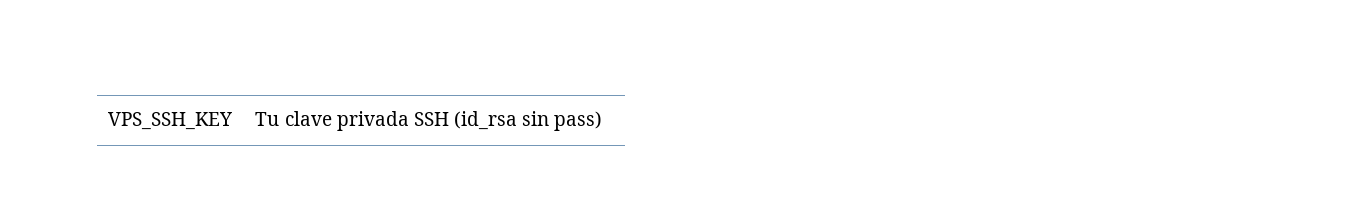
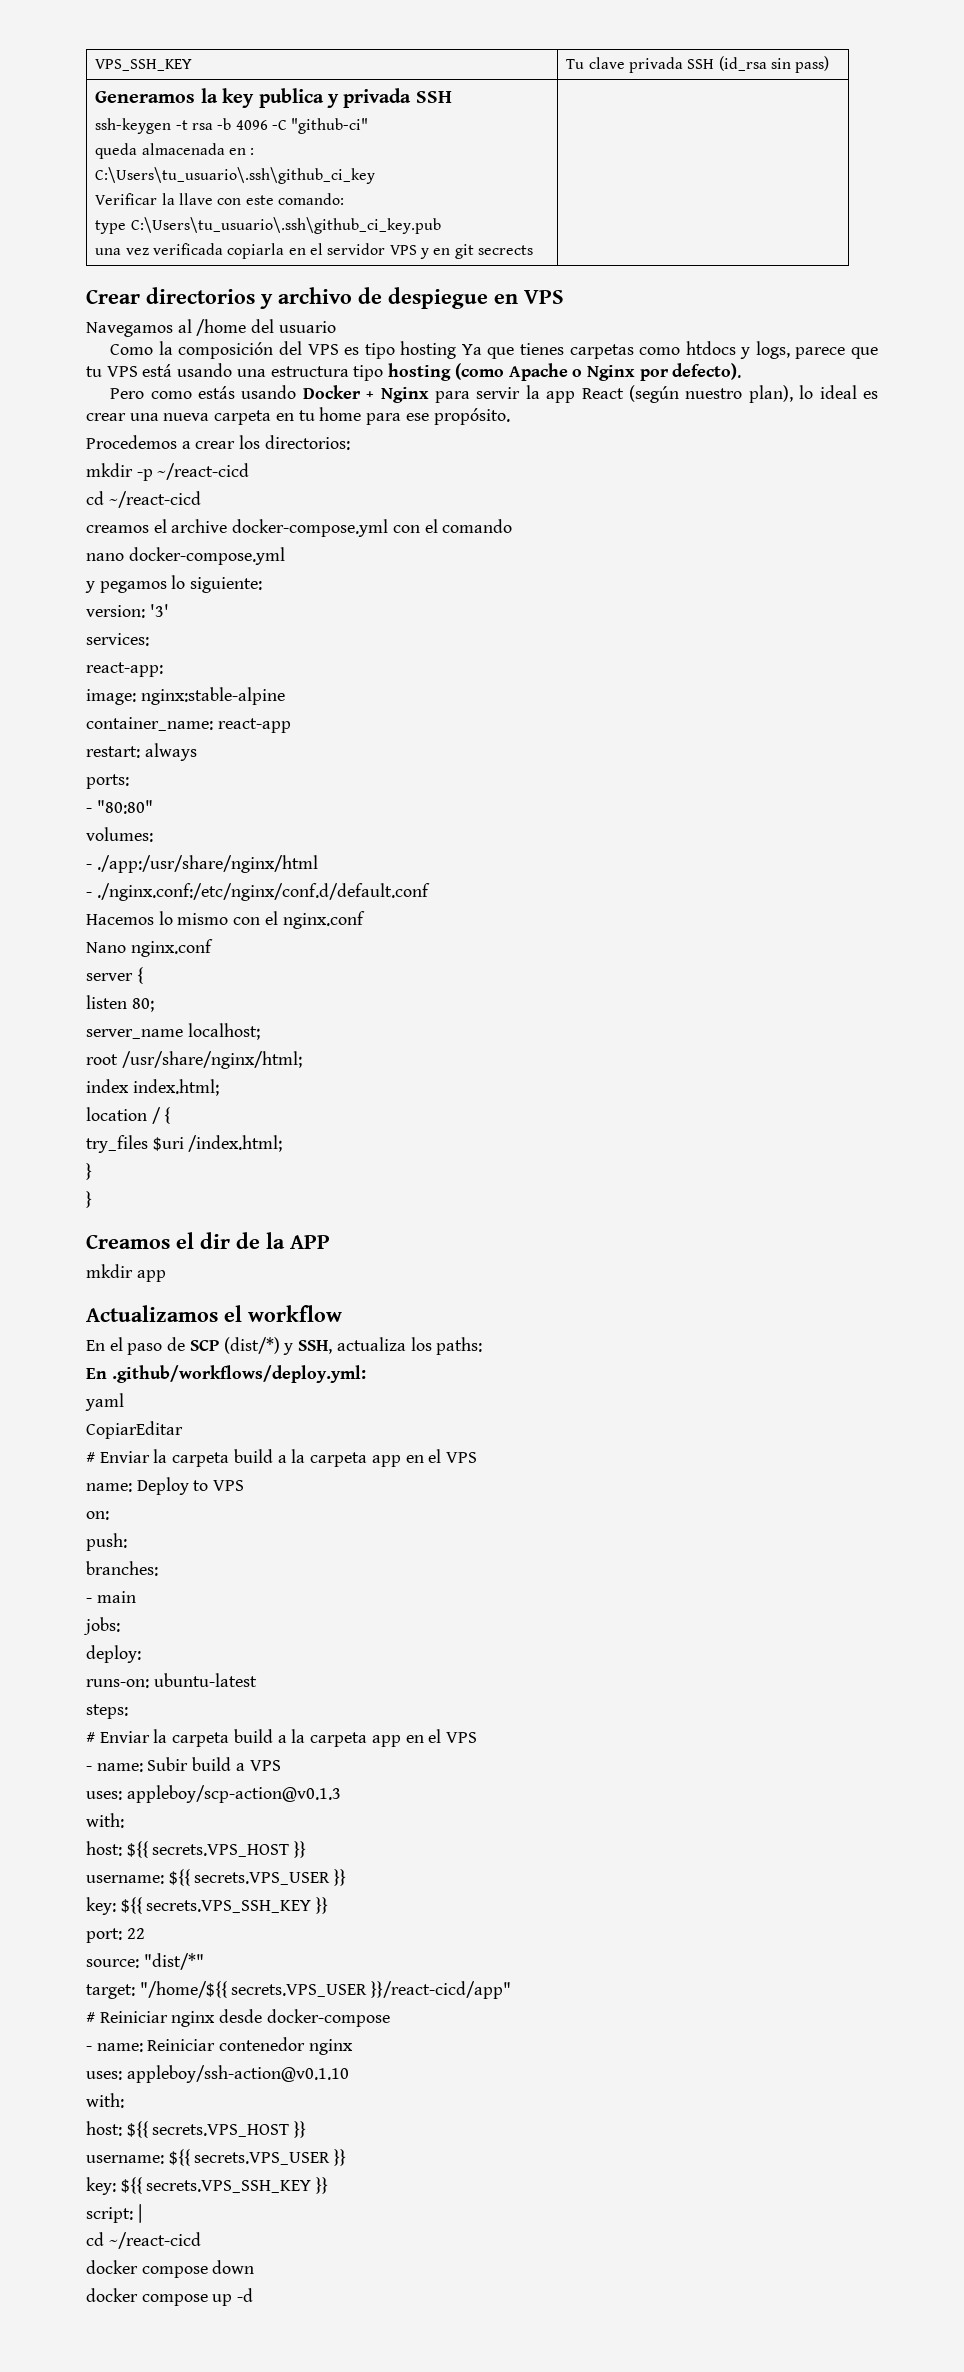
(603, 121) none -> [95,88,452,108] [95,118,369,134] [95,143,255,159] [95,167,376,184] [95,193,345,205] [95,217,441,234] [95,243,533,259] [86,287,564,309] [86,319,336,337] [110,341,879,359] [86,363,742,381] [110,385,878,403] [86,407,510,425] [86,435,350,450] [86,463,250,481] [86,491,201,508] [86,519,513,537] [86,547,285,565] [85,575,263,593] [86,604,169,618] [86,633,149,646] [86,662,163,677] [86,687,285,705] [86,717,291,733] [86,743,197,761] [86,774,129,789] [86,800,153,814] [86,827,153,842] [86,855,318,873] [86,883,430,901] [86,911,365,929] [86,939,213,957] [86,967,143,984] [86,995,154,1012] [86,1023,260,1040] [86,1051,302,1069] [86,1079,219,1096] [86,1107,171,1124] [86,1135,283,1153] [86,1163,92,1180] [86,1191,92,1208] [86,1232,330,1249] [86,1264,166,1282] [86,1305,342,1322] [86,1337,483,1355] [86,1365,366,1383] [85,1393,124,1411] [86,1421,183,1439] [86,1449,477,1467] [86,1477,245,1495] [86,1511,109,1520] [86,1533,127,1551] [86,1561,158,1576] [86,1591,136,1603] [83,1617,120,1635] [86,1645,141,1663] [86,1673,257,1688] [86,1704,128,1719] [86,1729,477,1747] [86,1757,281,1772] [86,1785,341,1803] [86,1813,124,1828] [86,1841,307,1858] [86,1869,347,1886] [86,1897,329,1915] [86,1928,145,1943] [86,1953,204,1970] [86,1981,512,1999] [86,2009,390,2027] [86,2037,353,2055] [86,2065,349,2083] [86,2093,124,2108] [86,2121,307,2138] [86,2149,347,2166] [86,2177,329,2195] [86,2204,142,2223] [86,2232,201,2249] [86,2260,255,2278] [86,2288,254,2306] // Generamos la key publica y privada SSH // ssh-keygen -t rsa -b 4096 -C "github-ci" // queda almacenada en : // C:\Users\tu_usuario\.ssh\github_ci_key // Verificar la llave con este comando: // type C:\Users\tu_usuario\.ssh\github_ci_key.pub // una vez verificada copiarla en el servidor VPS y en git secrects | // Crear directorios y archivo de despiegue en VPS // Navegamos al /home del usuario // Como la composición del VPS es tipo hosting Ya que tienes carpetas como htdocs y logs, parece que tu VPS está usando una estructura tipo hosting (como Apache o Nginx por defecto). // Pero como estás usando Docker + Nginx para servir la app React (según nuestro plan), lo ideal es crear una nueva carpeta en tu home para ese propósito. // Procedemos a crear los directorios: // mkdir -p ~/react-cicd // cd ~/react-cicd // creamos el archive docker-compose.yml con el comando // nano docker-compose.yml // y pegamos lo siguiente: // version: '3' // services: // react-app: // image: nginx:stable-alpine // container_name: react-app // restart: always // ports: // - "80:80" // volumes: // - ./app:/usr/share/nginx/html // - ./nginx.conf:/etc/nginx/conf.d/default.conf // Hacemos lo mismo con el nginx.conf // Nano nginx.conf // server { // listen 80; // server_name localhost; // root /usr/share/nginx/html; // index index.html; // location / { // try_files $uri /index.html; // } // } // Creamos el dir de la APP // mkdir app // Actualizamos el workflow // En el paso de SCP (dist/*) y SSH, actualiza los paths: // En .github/workflows/deploy.yml: // yaml // CopiarEditar // # Enviar la carpeta build a la carpeta app en el VPS // name: Deploy to VPS // on: // push: // branches: // - main // jobs: // deploy: // runs-on: ubuntu-latest // steps: // # Enviar la carpeta build a la carpeta app en el VPS // - name: Subir build a VPS // uses: appleboy/scp-action@v0.1.3 // with: // host: ${{ secrets.VPS_HOST }} // username: ${{ secrets.VPS_USER }} // key: ${{ secrets.VPS_SSH_KEY }} // port: 22 // source: "dist/*" // target: "/home/${{ secrets.VPS_USER }}/react-cicd/app" // # Reiniciar nginx desde docker-compose // - name: Reiniciar contenedor nginx // uses: appleboy/ssh-action@v0.1.10 // with: // host: ${{ secrets.VPS_HOST }} // username: ${{ secrets.VPS_USER }} // key: ${{ secrets.VPS_SSH_KEY }} // script: | // cd ~/react-cicd // docker compose down // docker compose up -d

